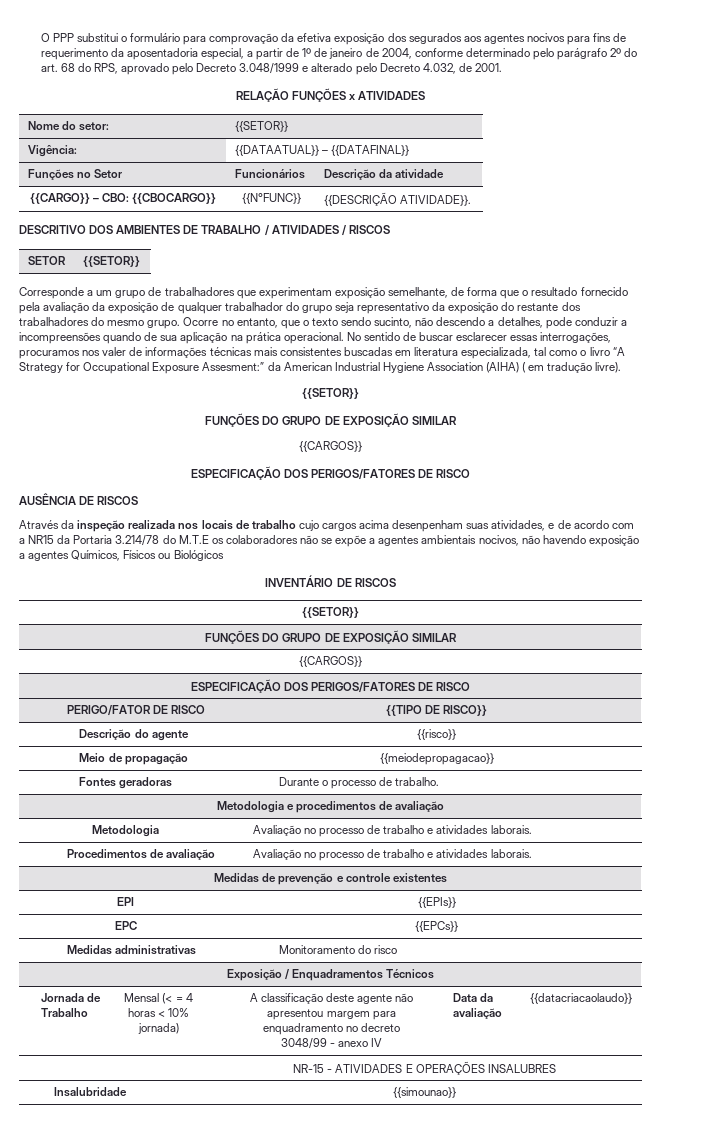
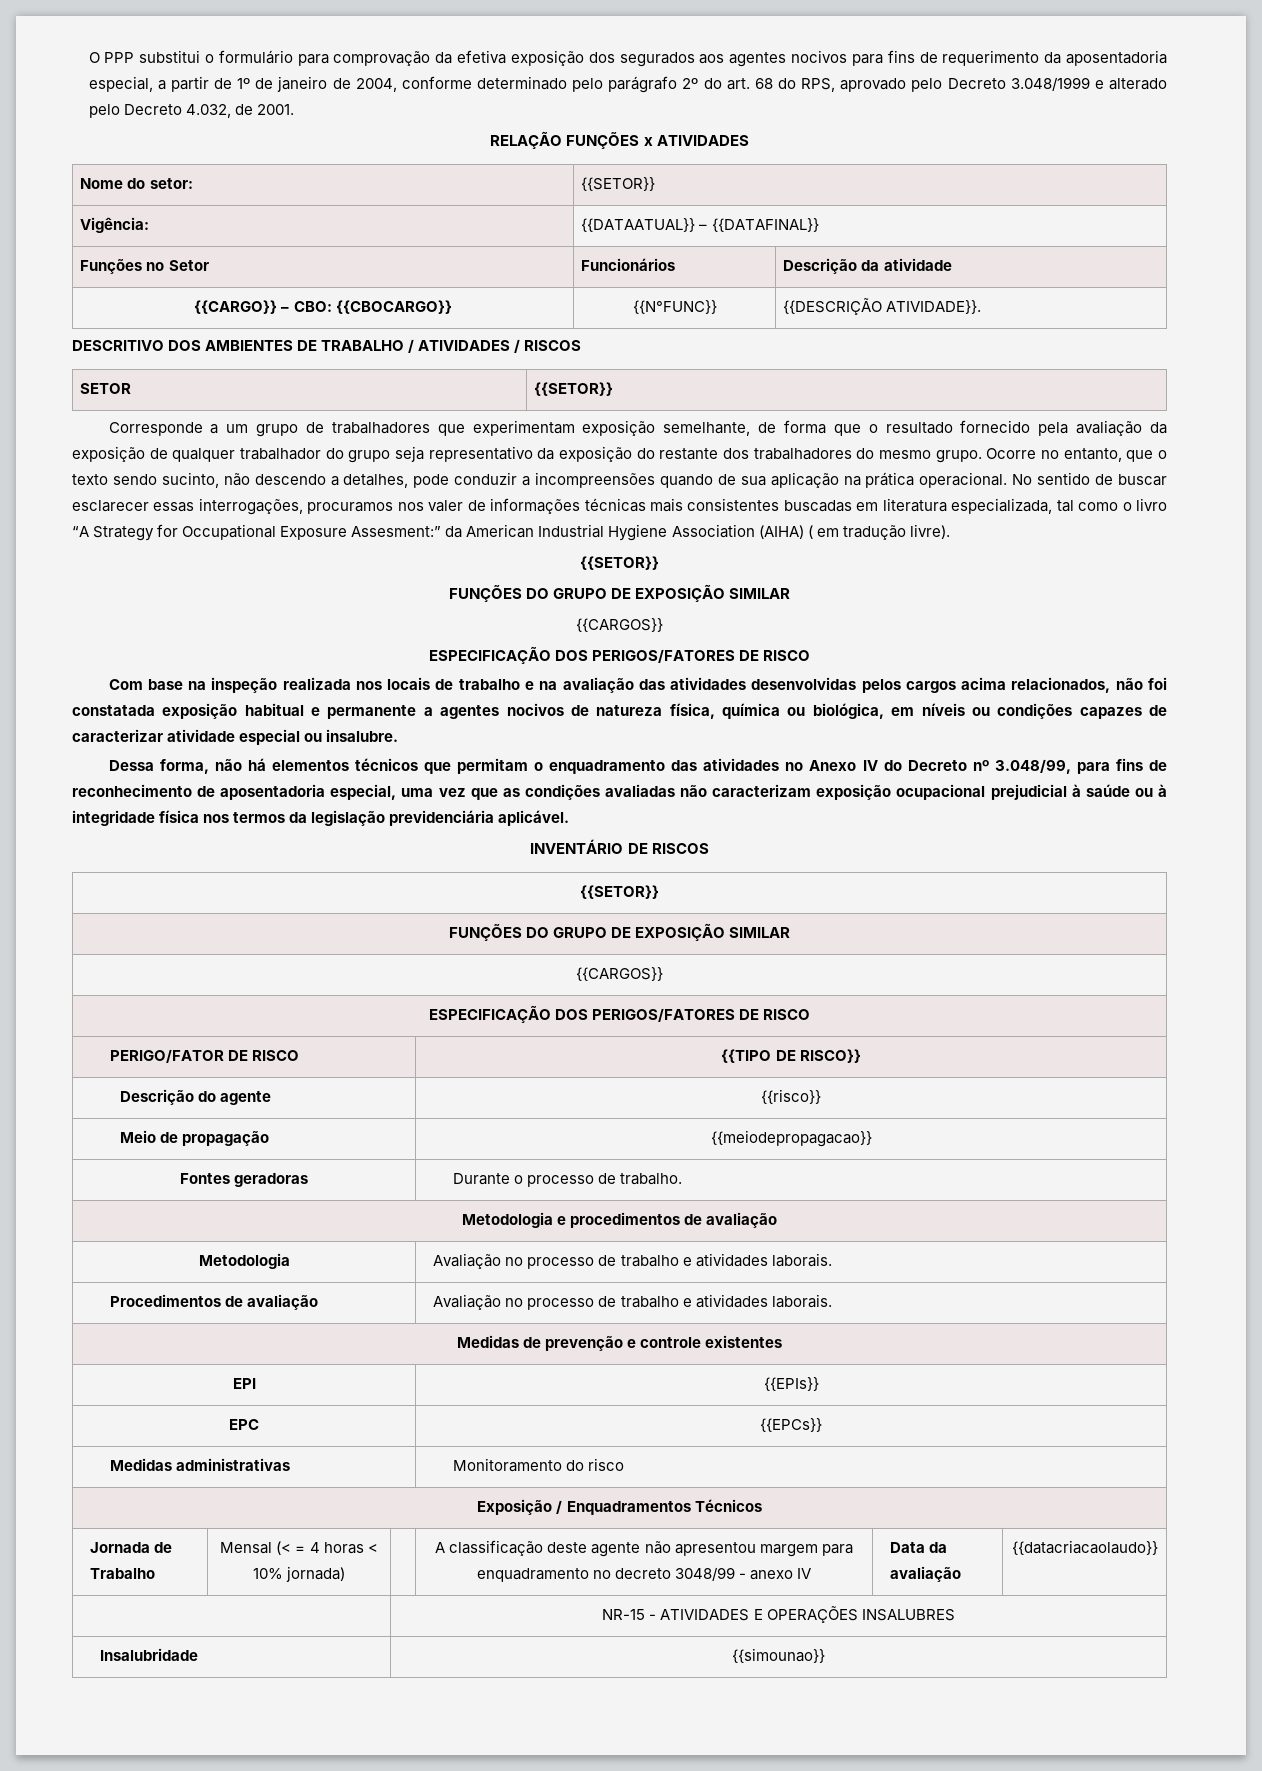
[19,493,139,505] [19,520,75,529] AUSÊNCIA DE RISCOS // Através da -> [108,679,207,690] Com base na
[298,520,634,532] [19,535,639,547] [19,550,224,561] cujo cargos acima desenpenham suas atividades, e de acordo com a NR15 da Portaria 3.214/78 do M.T.E os colaboradores não se expõe a agentes ambientais nocivos, não havendo exposição a agentes Químicos, Físicos ou Biológicos -> [524,677,1167,693] [72,703,1167,719] [72,729,399,745] [108,758,1168,774] [72,784,1167,800] [72,810,570,826] e na avaliação das atividades desenvolvidas pelos cargos acima relacionados, não foi constatada exposição habitual e permanente a agentes nocivos de natureza física, química ou biológica, em níveis ou condições capazes de caracterizar atividade especial ou insalubre. // Dessa forma, não há elementos técnicos que permitam o enquadramento das atividades no Anexo IV do Decreto nº 3.048/99, para fins de reconhecimento de aposentadoria especial, uma vez que as condições avaliadas não caracterizam exposição ocupacional prejudicial à saúde ou à integridade física nos termos da legislação previdenciária aplicável.

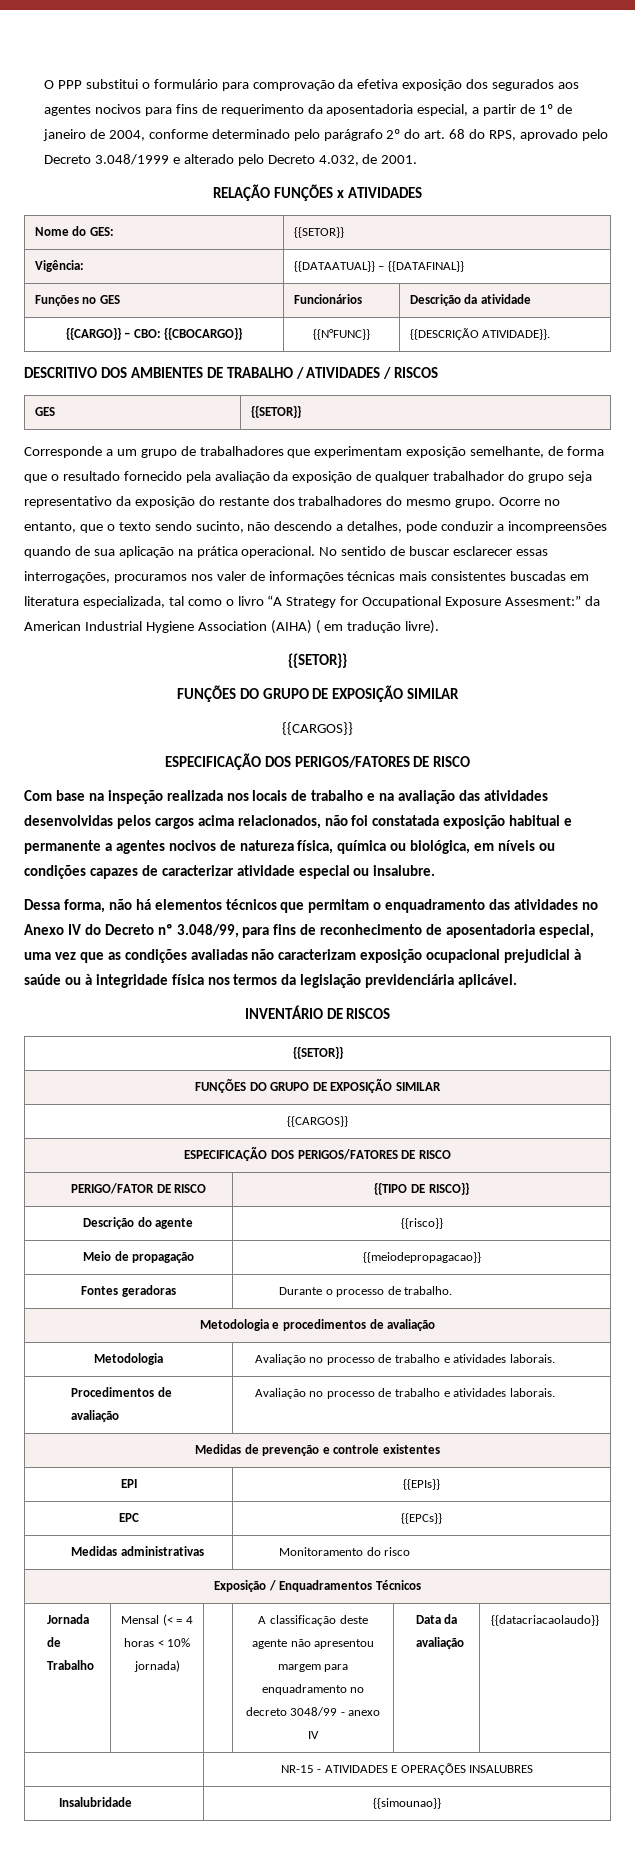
[149,178,193,189] setor: -> [89,227,114,236] GES:
[168,260,209,271] Setor -> [99,295,120,304] GES
[80,383,132,394] SETOR -> [34,407,55,416] GES

